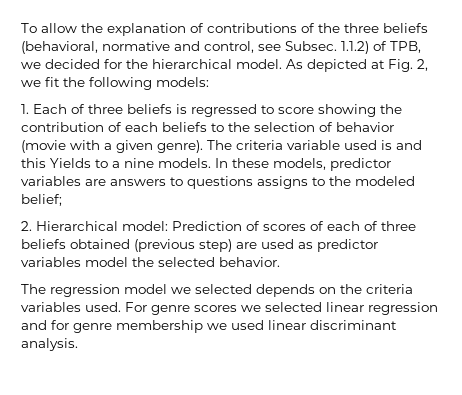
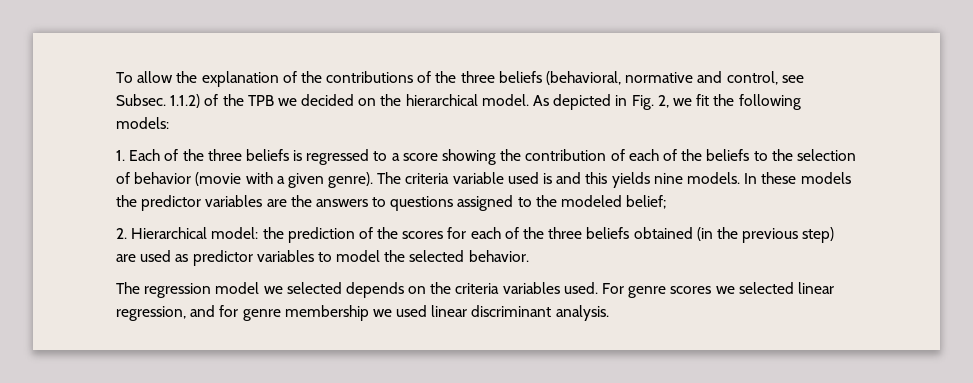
(204, 28) none -> [300,71,322,83] the
[390,41,421,53] TPB, -> [222,94,274,106] the TPB
[104,59,122,69] for -> [358,98,377,106] on
[371,60,385,69] at -> [615,95,628,106] in
(85, 109) none -> [182,149,204,161] the
(274, 109) none -> [391,153,400,161] a
(158, 127) none -> [662,149,703,161] of the
[50,158,120,168] Yields to a -> [611,172,650,188] yields
[273,158,326,170] models, -> [800,172,851,184] [116,195,137,207] models the
(106, 182) none -> [290,195,312,207] the
[257,176,308,189] assigns -> [457,195,514,211] assigned
[172,221,378,231] Prediction of scores of each of -> [262,227,545,243] the prediction of the scores for each of the
[134,239,195,252] (previous -> [696,227,799,243] (in the previous
(81, 262) none -> [317,252,332,262] to
[368,302,438,315] regression -> [116,306,186,321] regression,

